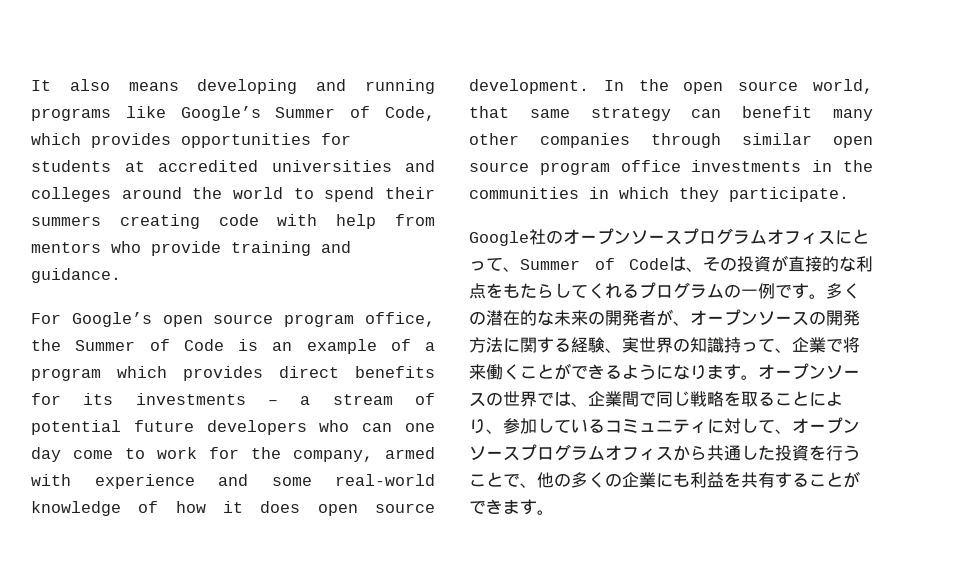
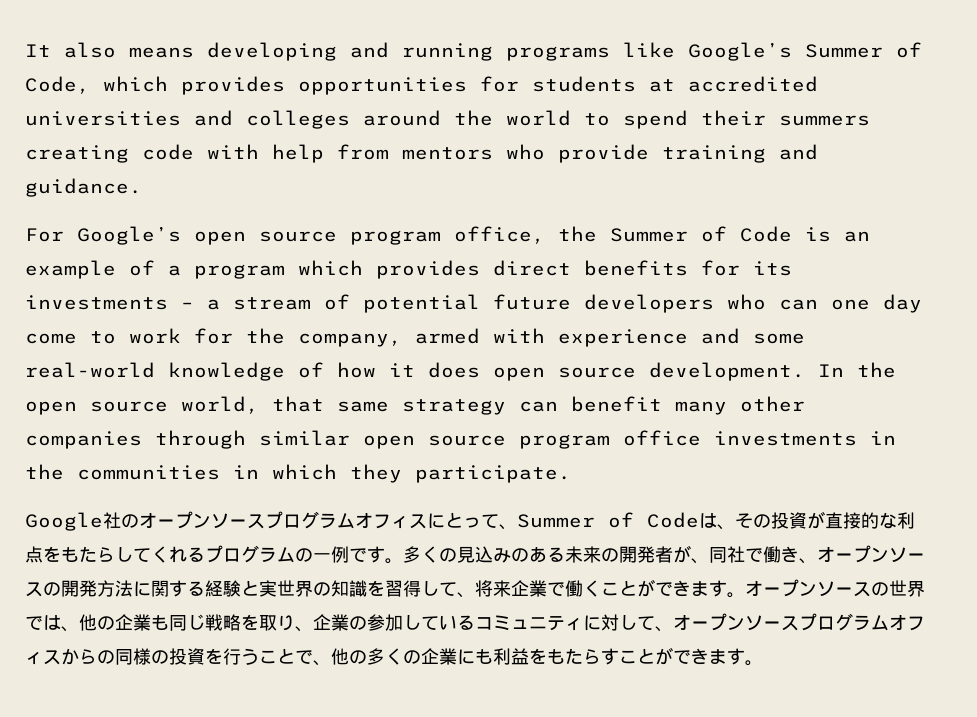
[486,310,554,326] 潜在的な -> [457,546,565,563] 見込みのある
(690, 323) none -> [709,546,817,564] 同社で働き、
[605,348,622,353] 、 -> [241,580,259,596] と
[724,337,860,353] [469,364,486,380] 持って、企業で将来 -> [367,580,565,598] を習得して、将来企業で
[605,364,707,380] るようになり -> (691, 588) none
[588,391,656,407] 企業間で -> [79,614,169,631] 他の企業も
[758,391,843,407] [469,419,503,434] ることにより、 -> [277,614,367,632] り、企業の
[707,445,775,461] 共通した -> [97,648,169,665] の同様の
[741,472,809,488] 共有する -> [547,648,619,665] もたらす

